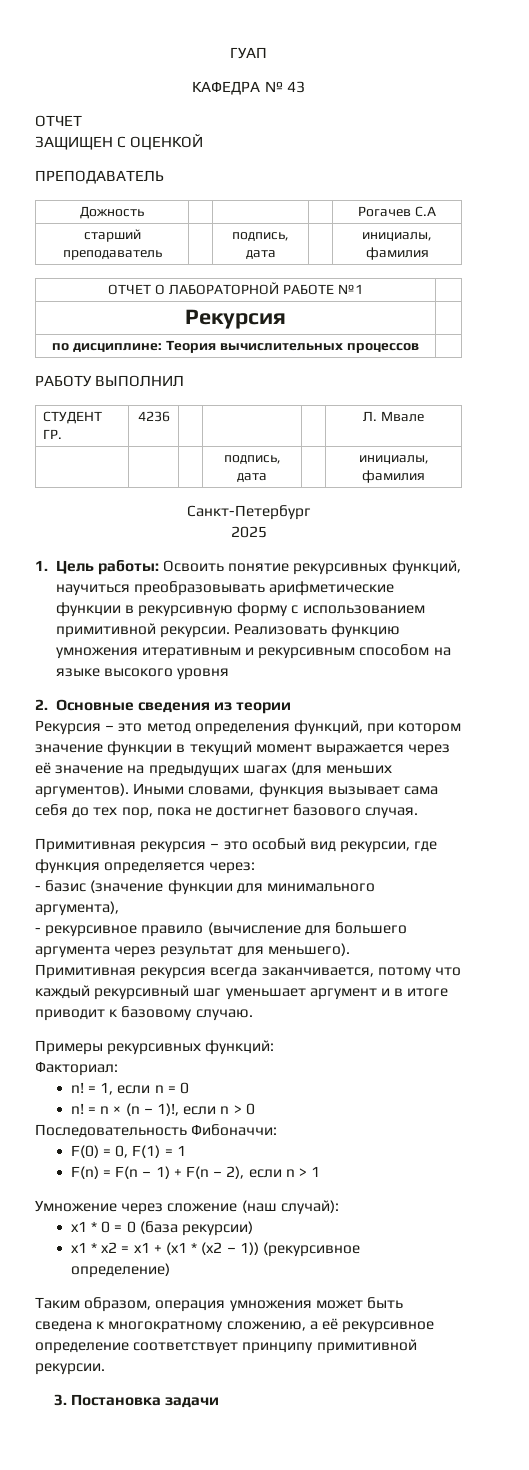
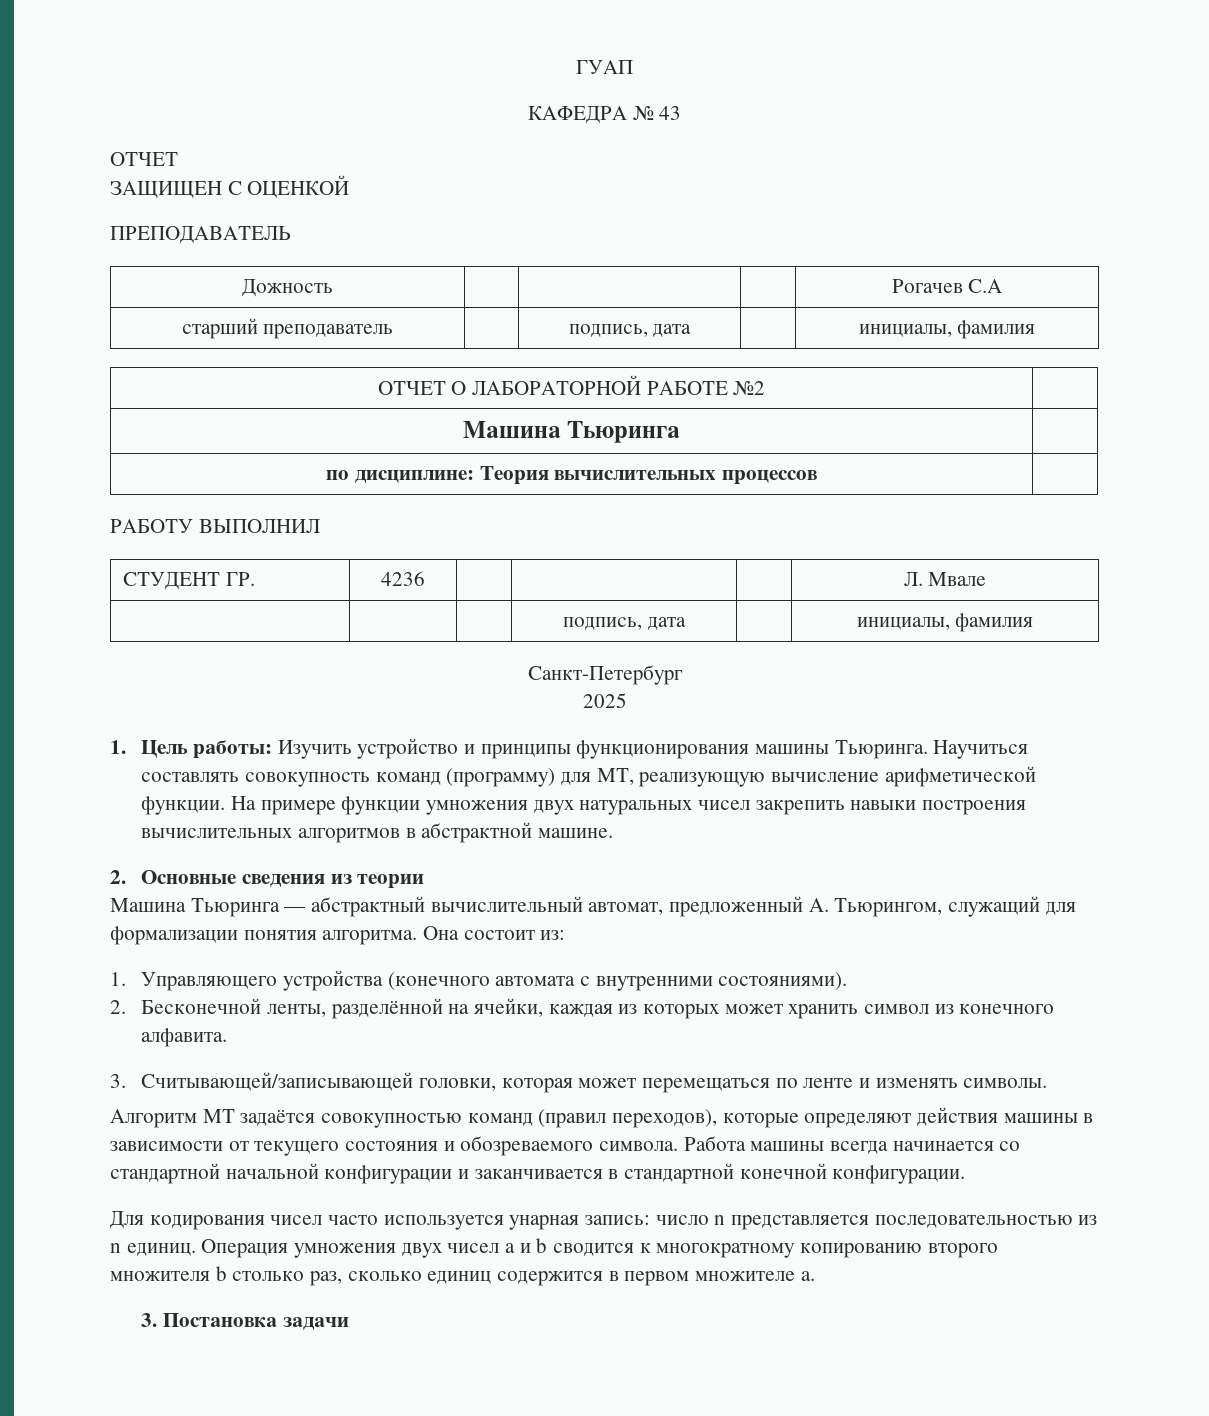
[337,284,363,294] [185,309,286,329] №1 | // Рекурсия -> [733,381,766,395] [462,421,681,443] №2 | // Машина Тьюринга
[163,560,461,575] [55,581,395,596] [55,602,425,617] [55,623,401,638] [55,644,451,659] [55,668,230,680] Освоить понятие рекурсивных функций, научиться преобразовывать арифметические функции в рекурсивную форму с использованием примитивной рекурсии. Реализовать функцию умножения итеративным и рекурсивным способом на языке высокого уровня -> [277,738,1029,759] [141,766,1036,787] [141,796,1027,815] [141,822,614,843] Изучить устройство и принципы функционирования машины Тьюринга. Научиться составлять совокупность команд (программу) для МТ, реализующую вычисление арифметической функции. На примере функции умножения двух натуральных чисел закрепить навыки построения вычислительных алгоритмов в абстрактной машине.
[35,720,462,735] [35,741,451,756] [35,762,393,777] [35,783,438,798] [35,804,419,819] [35,838,438,853] [35,859,256,874] [35,880,375,895] [35,901,119,916] [35,922,407,937] [35,943,350,958] [35,964,461,979] [35,985,449,1000] [35,1006,253,1021] [35,1040,275,1055] [35,1061,118,1076] [70,1082,189,1095] [70,1103,255,1116] [35,1124,278,1138] [70,1145,186,1158] [70,1166,321,1179] [35,1200,339,1215] [70,1221,253,1236] [70,1242,360,1257] [70,1263,170,1278] [35,1297,403,1312] [35,1318,435,1333] [35,1339,417,1354] [35,1363,105,1375] Рекурсия – это метод определения функций, при котором значение функции в текущий момент выражается через её значение на предыдущих шагах (для меньших аргументов). Иными словами, функция вызывает сама себя до тех пор, пока не достигнет базового случая. // Примитивная рекурсия – это особый вид рекурсии, где функция определяется через: // - базис (значение функции для минимального аргумента), // - рекурсивное правило (вычисление для большего аргумента через результат для меньшего). // Примитивная рекурсия всегда заканчивается, потому что каждый рекурсивный шаг уменьшает аргумент и в итоге приводит к базовому случаю. // Примеры рекурсивных функций: // Факториал: // n! = 1, если n = 0 // n! = n × (n – 1)!, если n > 0 // Последовательность Фибоначчи: // F(0) = 0, F(1) = 1 // F(n) = F(n – 1) + F(n – 2), если n > 1 // Умножение через сложение (наш случай): // x1 * 0 = 0 (база рекурсии) // x1 * x2 = x1 + (x1 * (x2 – 1)) (рекурсивное определение) // Таким образом, операция умножения может быть сведена к многократному сложению, а её рекурсивное определение соответствует принципу примитивной рекурсии. -> [110,896,1076,917] [110,926,566,945] [110,970,848,991] [110,998,1055,1019] [141,1028,228,1047] [110,1072,1048,1093] [110,1107,1094,1128] [110,1136,1021,1156] [110,1163,966,1184] [110,1211,1098,1230] [110,1238,998,1258] [110,1266,815,1286] Машина Тьюринга — абстрактный вычислительный автомат, предложенный А. Тьюрингом, служащий для формализации понятия алгоритма. Она состоит из: // 1. Управляющего устройства (конечного автомата с внутренними состояниями). // 2. Бесконечной ленты, разделённой на ячейки, каждая из которых может хранить символ из конечного алфавита. // 3. Считывающей/записывающей головки, которая может перемещаться по ленте и изменять символы. // Алгоритм МТ задаётся совокупностью команд (правил переходов), которые определяют действия машины в зависимости от текущего состояния и обозреваемого символа. Работа машины всегда начинается со стандартной начальной конфигурации и заканчивается в стандартной конечной конфигурации. // Для кодирования чисел часто используется унарная запись: число n представляется последовательностью из n единиц. Операция умножения двух чисел a и b сводится к многократному копированию второго множителя b столько раз, сколько единиц содержится в первом множителе a.

